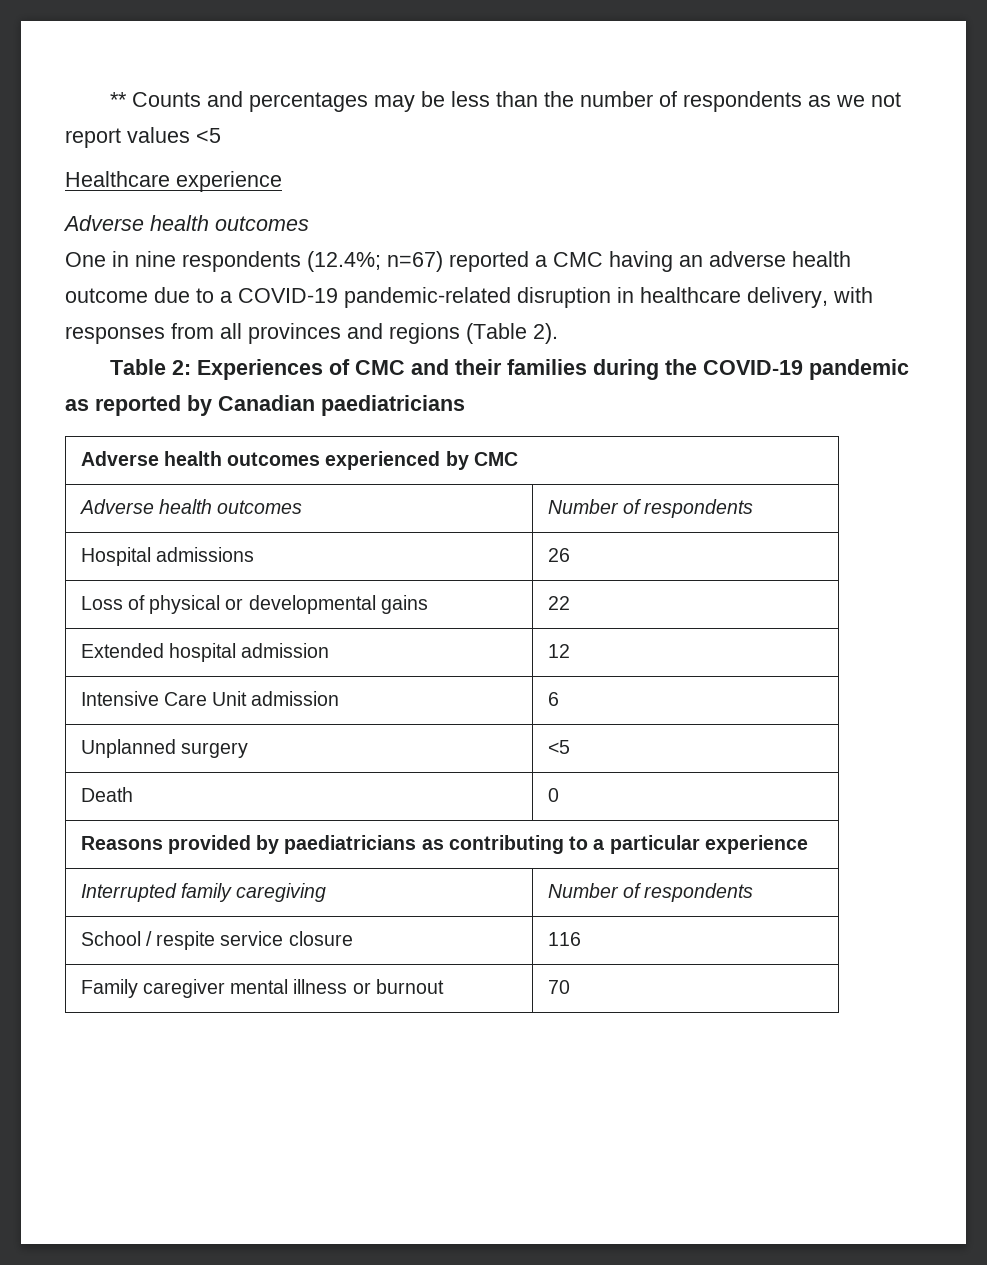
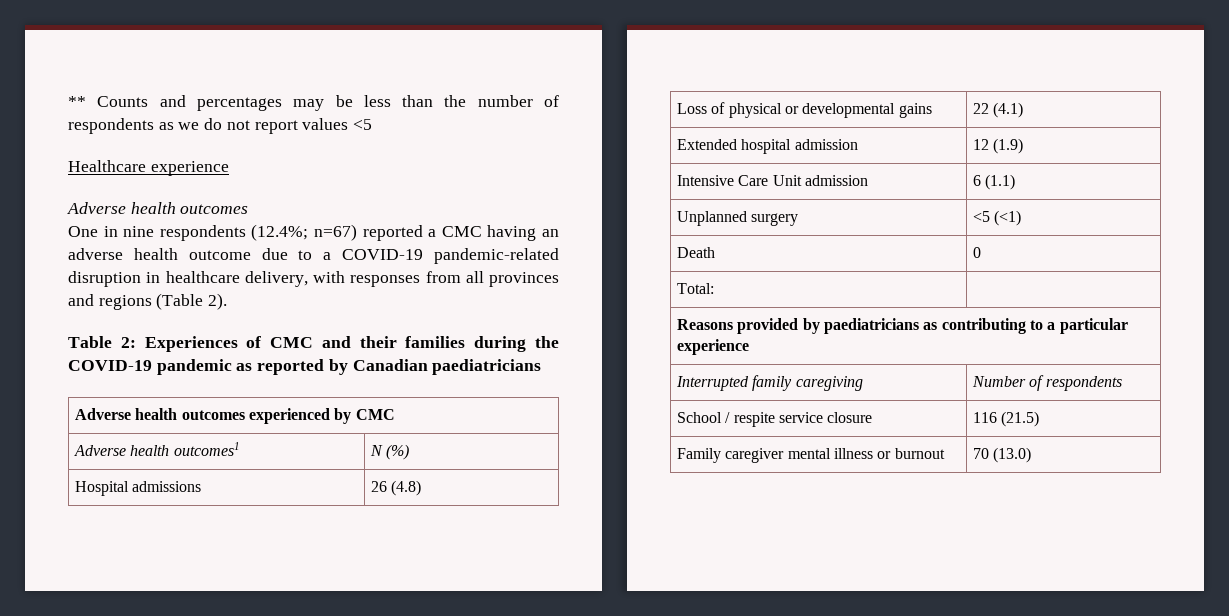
(865, 101) none -> [204,118,223,130] do
[217,500,303,514] [547,499,754,518] outcomes | Number of respondents -> [173,442,240,456] [370,444,410,460] outcomes1 | N (%)
(570, 555) none -> [391,480,422,496] (4.8)
(570, 603) none -> [993,102,1024,118] (4.1)
(570, 651) none -> [993,138,1024,154] (1.9)
(559, 699) none -> [985,174,1016,190] (1.1)
(570, 747) none -> [994,210,1022,226] (<1)
(559, 795) none -> [677,283,715,294] // Total: |
(581, 939) none -> [1001,411,1040,427] (21.5)
(570, 987) none -> [993,447,1032,463] (13.0)

